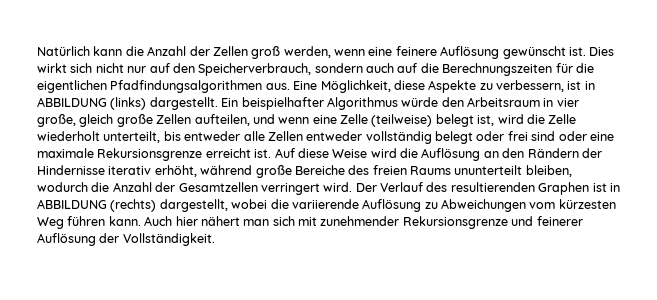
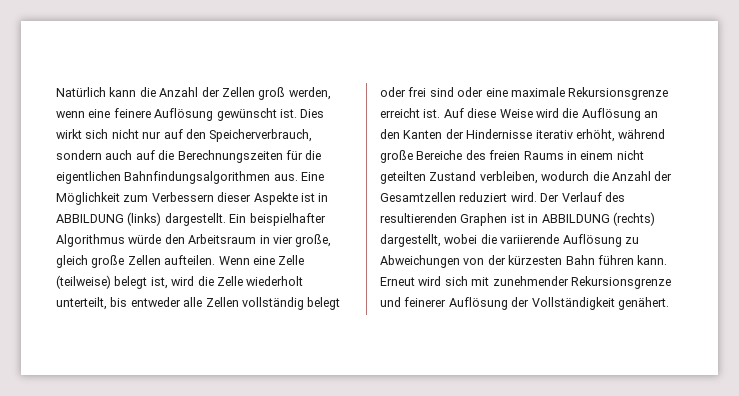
[110,80,263,93] Pfadfindungsalgorithmen -> [124,171,271,184] Bahnfindungsalgorithmen
[320,80,564,93] Möglichkeit, diese Aspekte zu verbessern, -> [56,192,298,205] Möglichkeit zum Verbessern dieser Aspekte
[194,114,310,126] aufteilen, und wenn -> [164,255,250,265] aufteilen. Wenn
[306,131,363,141] entweder -> (239, 302) none
[527,148,579,158] Rändern -> [403,130,443,139] Kanten
[454,165,572,177] ununterteilt bleiben, -> [566,150,644,160] [380,171,538,184] in einem nicht geteilten Zustand verbleiben,
[260,183,320,195] verringert -> [459,192,508,202] reduziert
[529,199,616,209] [37,216,270,229] vom kürzesten Weg führen kann. Auch hier nähert man -> [463,255,668,265] [380,276,442,286] von der kürzesten Bahn führen kann. Erneut wird
[122,233,215,246] Vollständigkeit. -> [531,297,669,310] Vollständigkeit genähert.

